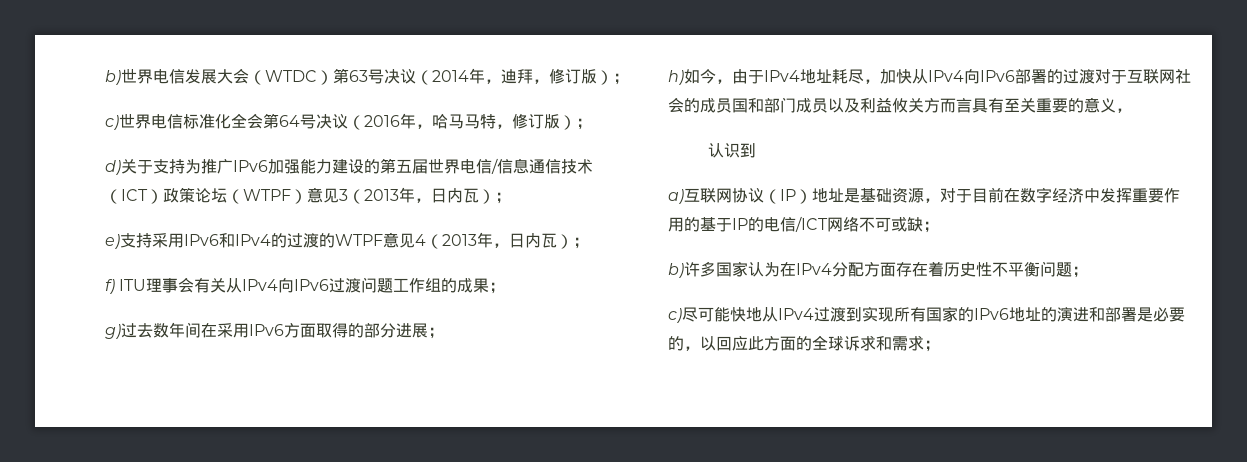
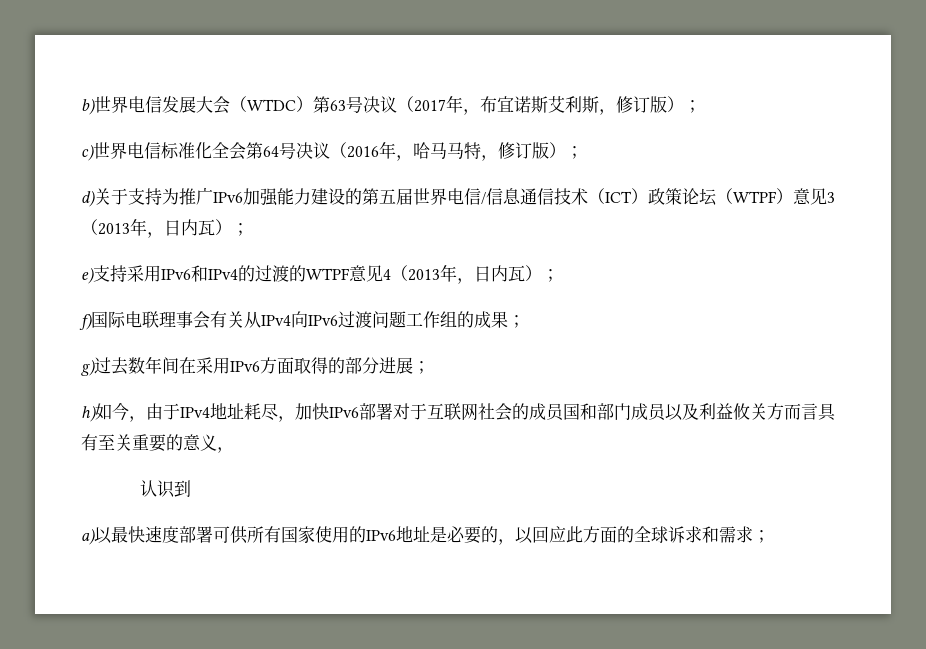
[432,68,533,84] 2014年，迪拜 -> [414,95,599,115] 2017年，布宜诺斯艾利斯
[119,279,147,291] ITU -> [91,311,159,328] 国际电联
[912,69,980,84] 从IPv4向 -> (329, 411) none
[1047,69,1095,84] 的过渡 -> (393, 411) none
[684,187,1180,204] [668,216,939,233] [668,261,1088,278] [668,306,894,323] 互联网协议（IP）地址是基础资源，对于目前在数字经济中发挥重要作用的基于IP的电信/ICT网络不可或缺； // b)许多国家认为在IPv4分配方面存在着历史性不平衡问题； // c)尽可能快地从IPv4过渡到实现 -> [94,526,248,544] 以最快速度部署可供
(958, 314) none -> [315,526,349,543] 使用
[1041,307,1137,322] 的演进和部署 -> (430, 534) none

